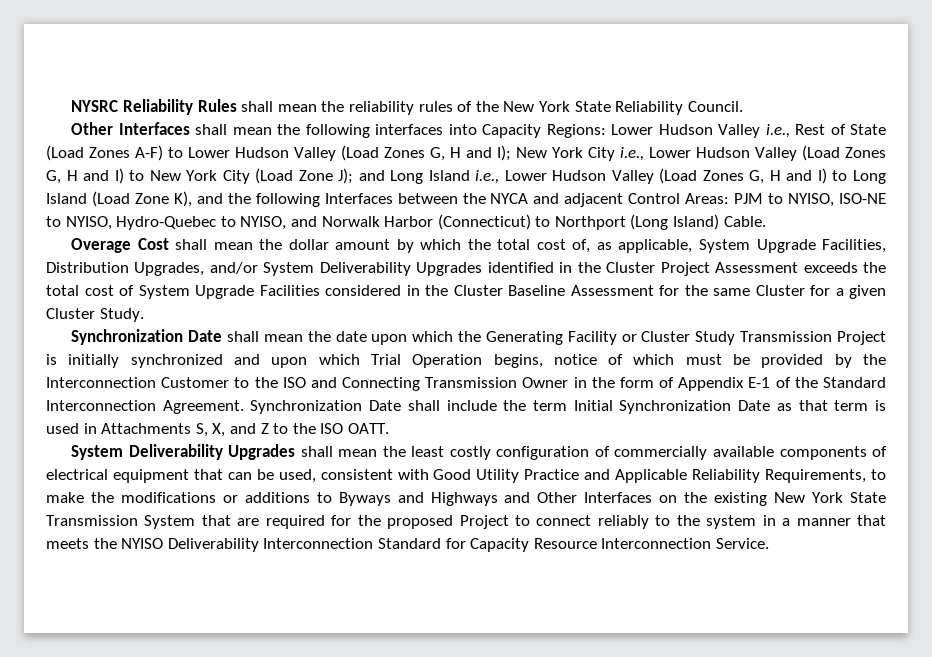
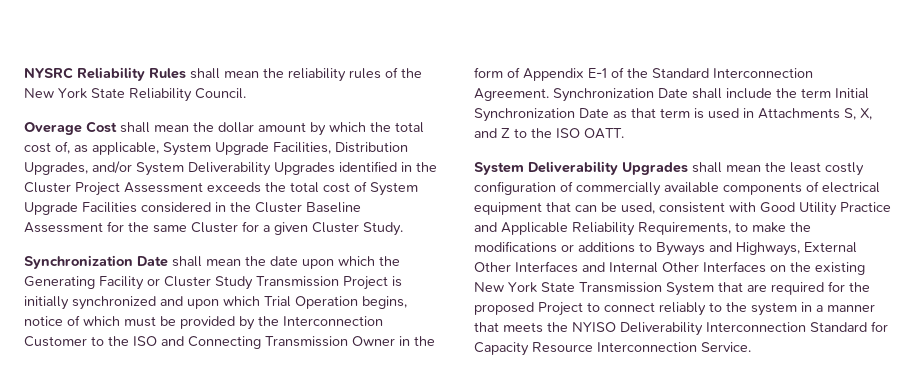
[71,122,887,138] [46,145,886,161] [46,168,886,184] [46,191,887,207] [46,214,766,230] // Other Interfaces shall mean the following interfaces into Capacity Regions: Lower Hudson Valley i.e., Rest of State (Load Zones A-F) to Lower Hudson Valley (Load Zones G, H and I); New York City i.e., Lower Hudson Valley (Load Zones G, H and I) to New York City (Load Zone J); and Long Island i.e., Lower Hudson Valley (Load Zones G, H and I) to Long Island (Load Zone K), and the following Interfaces between the NYCA and adjacent Control Areas: PJM to NYISO, ISO-NE to NYISO, Hydro-Quebec to NYISO, and Norwalk Harbor (Connecticut) to Northport (Long Island) Cable. -> (246, 93) none
[430,492,531,506] Highways and -> [736,242,857,256] [474,261,658,273] Highways, External Other Interfaces and Internal

